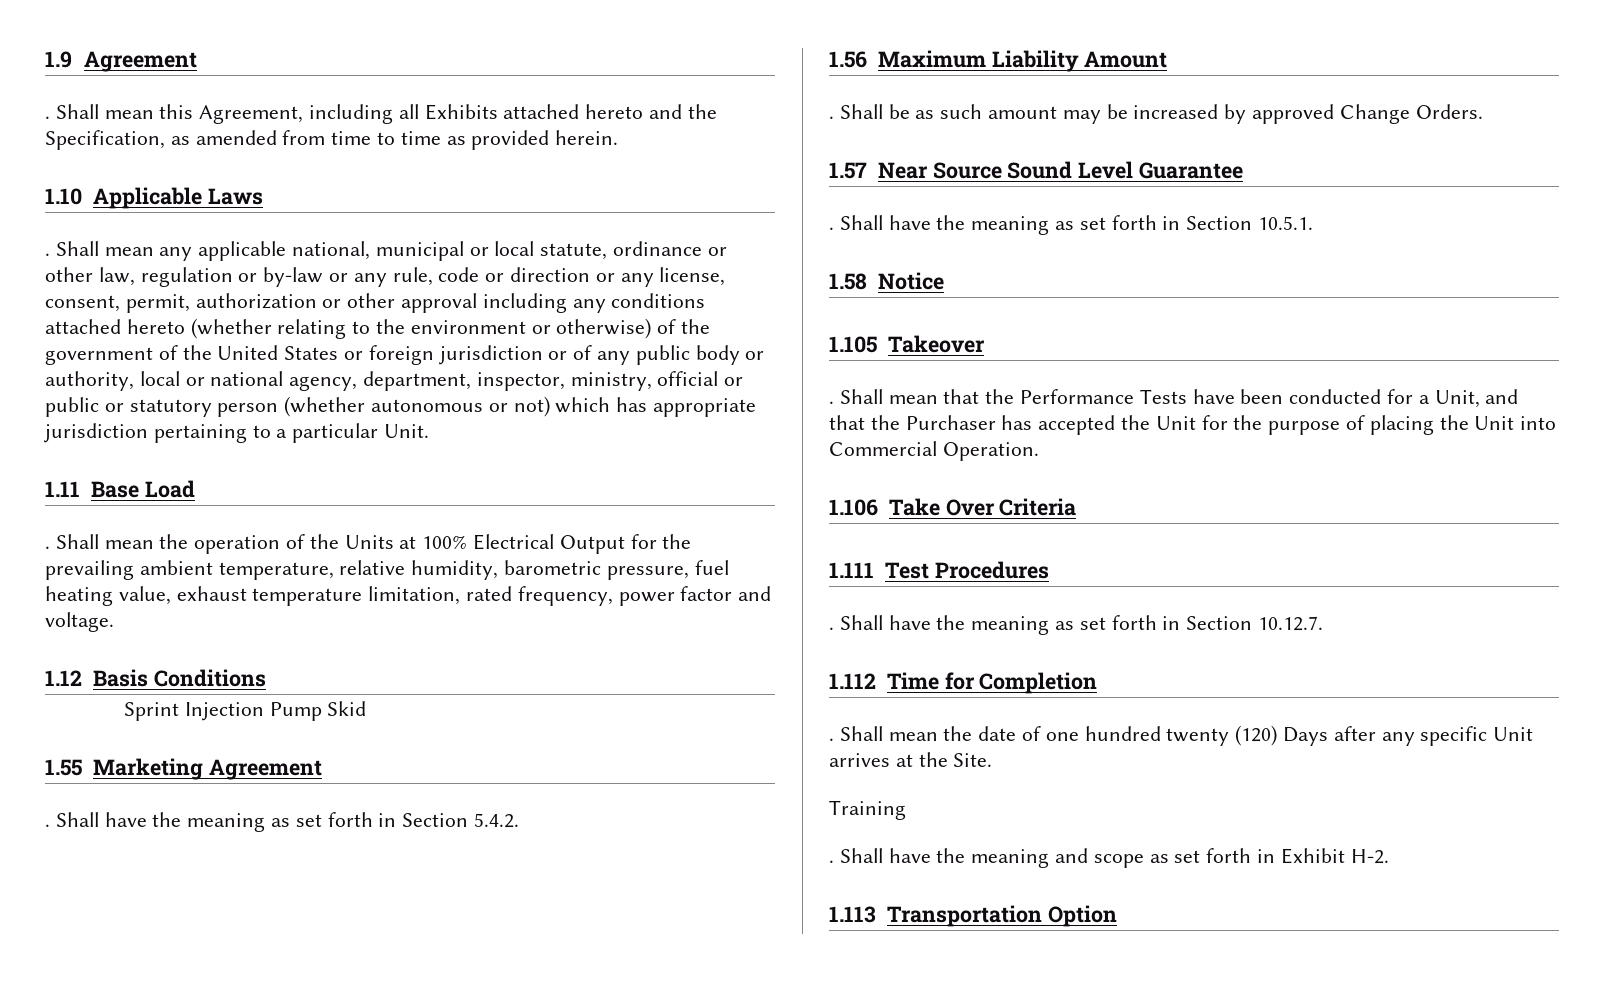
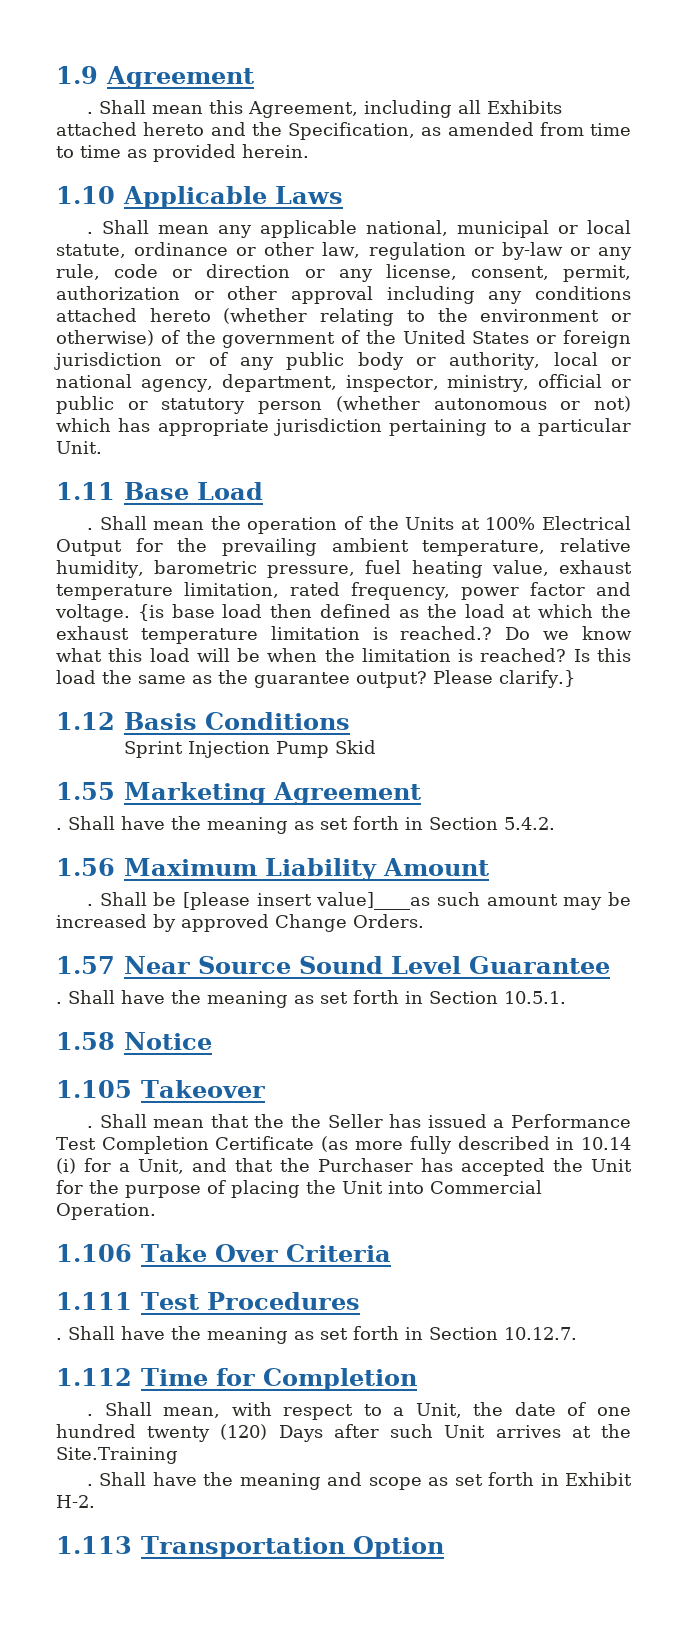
(114, 622) none -> [137,604,631,621] [56,626,632,644] [56,648,631,662] [56,670,575,688] {is base load then defined as the load at which the exhaust temperature limitation is reached.? Do we know what this load will be when the limitation is reached? Is this load the same as the guarantee output? Please clarify.}
[915,110,935,119] as -> [182,892,431,910] [please insert value]____as
[1020,389,1382,404] Performance Tests have been conducted -> [290,1114,632,1128] [56,1136,631,1154] [56,1158,76,1174] the Seller has issued a Performance Test Completion Certificate (as more fully described in 10.14 (i)
[888,732,938,741] mean -> [163,1402,462,1420] mean, with respect to a Unit,
[1381,726,1488,746] any specific -> [390,1424,434,1438] such
[953,753,993,767] [829,800,906,820] Site. // Training -> [56,1447,178,1464] Site.Training

